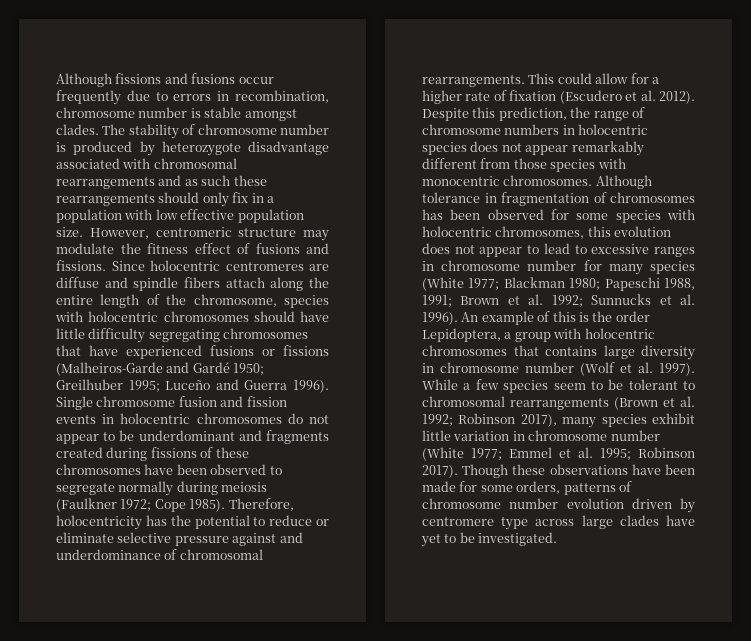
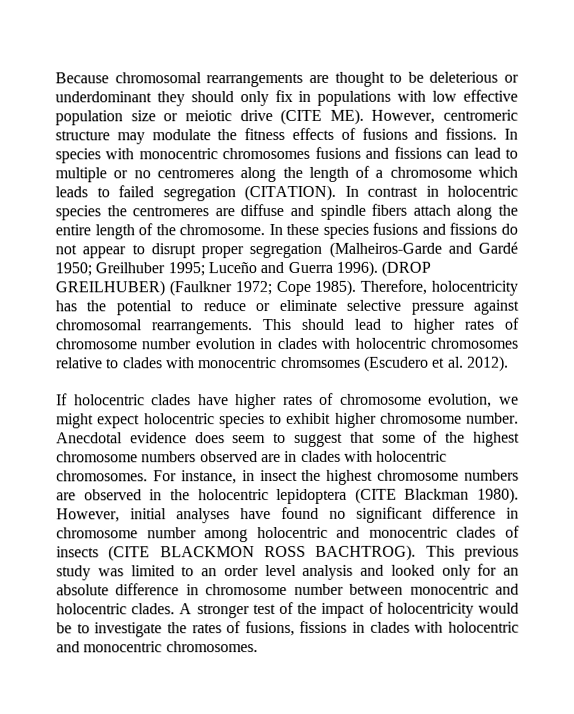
[56,73,274,87] [56,90,329,105] [56,107,297,121] [56,124,329,139] [56,141,329,156] [56,158,237,169] [56,175,267,189] [56,194,155,206] Although fissions and fusions occur frequently due to errors in recombination, chromosome number is stable amongst clades. The stability of chromosome number is produced by heterozygote disadvantage associated with chromosomal rearrangements and as such these rearrangements -> [55,71,519,88] [55,91,185,107] Because chromosomal rearrangements are thought to be deleterious or underdominant they
[266,196,274,203] [56,209,122,223] a population -> [317,90,392,106] populations
[56,227,83,237] size. -> [130,108,364,126] size or meiotic drive (CITE ME).
[194,243,231,254] effect -> [292,127,335,140] effects
[111,260,220,271] Since holocentric -> [504,128,519,140] [55,146,518,164] [55,165,519,183] [55,184,518,202] [55,205,127,221] In species with monocentric chromosomes fusions and fissions can lead to multiple or no centromeres along the length of a chromosome which leads to failed segregation (CITATION). In contrast in holocentric species the
[193,294,329,308] [55,311,329,322] [56,328,309,343] [56,345,329,359] chromosome, species with holocentric chromosomes should have little difficulty segregating chromosomes that have experienced fusions or fissions -> [179,222,519,239] [55,242,323,259] chromosome. In these species fusions and fissions do not appear to disrupt proper segregation
[56,396,287,410] [56,413,329,424] [56,430,329,444] [56,447,249,461] [56,464,282,475] [56,481,268,496] Single chromosome fusion and fission events in holocentric chromosomes do not appear to be underdominant and fragments created during fissions of these chromosomes have been observed to segregate normally during meiosis -> [381,260,432,277] [55,280,165,297] (DROP GREILHUBER)
[279,532,303,543] [56,549,263,560] [422,73,659,87] [422,90,695,104] [422,107,645,121] [422,124,649,135] [422,141,644,156] [422,158,626,172] [422,175,652,189] [422,192,695,206] [422,209,695,223] [422,226,672,239] [422,243,695,257] [422,260,695,275] [422,277,695,291] [422,294,695,307] [422,311,650,325] [422,328,655,342] [422,345,695,360] [422,362,695,376] [422,379,695,393] [422,396,695,410] [422,413,695,428] [422,430,660,441] [422,447,695,461] [422,464,695,478] [422,481,632,495] [422,498,695,513] [422,515,695,530] [421,532,558,547] and underdominance of chromosomal rearrangements. This could allow for a higher rate of fixation (Escudero et al. 2012). Despite this prediction, the range of chromosome numbers in holocentric species does not appear remarkably different from those species with monocentric chromosomes. Although tolerance in fragmentation of chromosomes has been observed for some species with holocentric chromosomes, this evolution does not appear to lead to excessive ranges in chromosome number for many species (White 1977; Blackman 1980; Papeschi 1988, 1991; Brown et al. 1992; Sunnucks et al. 1996). An example of this is the order Lepidoptera, a group with holocentric chromosomes that contains large diversity in chromosome number (Wolf et al. 1997). While a few species seem to be tolerant to chromosomal rearrangements (Brown et al. 1992; Robinson 2017), many species exhibit little variation in chromosome number (White 1977; Emmel et al. 1995; Robinson 2017). Though these observations have been made for some orders, patterns of chromosome number evolution driven by centromere type across large clades have yet to be investigated. -> [55,317,519,335] [55,337,518,350] [56,355,509,372] [56,392,519,410] [56,412,519,429] [56,430,521,447] [56,450,448,463] [56,469,519,485] [56,487,519,505] [56,506,519,524] [56,525,520,543] [56,544,519,562] [56,563,519,581] [56,583,519,596] [56,601,519,619] [56,620,519,638] [56,641,258,653] chromosomal rearrangements. This should lead to higher rates of chromosome number evolution in clades with holocentric chromosomes relative to clades with monocentric chromsomes (Escudero et al. 2012). // If holocentric clades have higher rates of chromosome evolution, we might expect holocentric species to exhibit higher chromosome number. Anecdotal evidence does seem to suggest that some of the highest chromosome numbers observed are in clades with holocentric chromosomes. For instance, in insect the highest chromosome numbers are observed in the holocentric lepidoptera (CITE Blackman 1980). However, initial analyses have found no significant difference in chromosome number among holocentric and monocentric clades of insects (CITE BLACKMON ROSS BACHTROG). This previous study was limited to an order level analysis and looked only for an absolute difference in chromosome number between monocentric and holocentric clades. A stronger test of the impact of holocentricity would be to investigate the rates of fusions, fissions in clades with holocentric and monocentric chromosomes.

